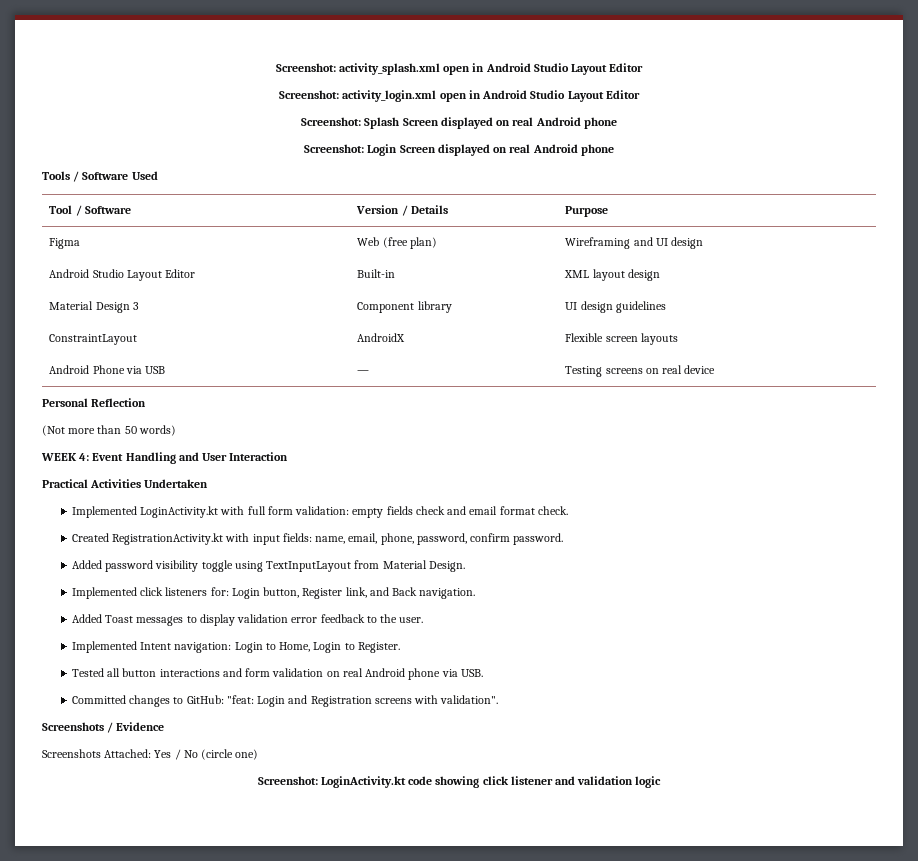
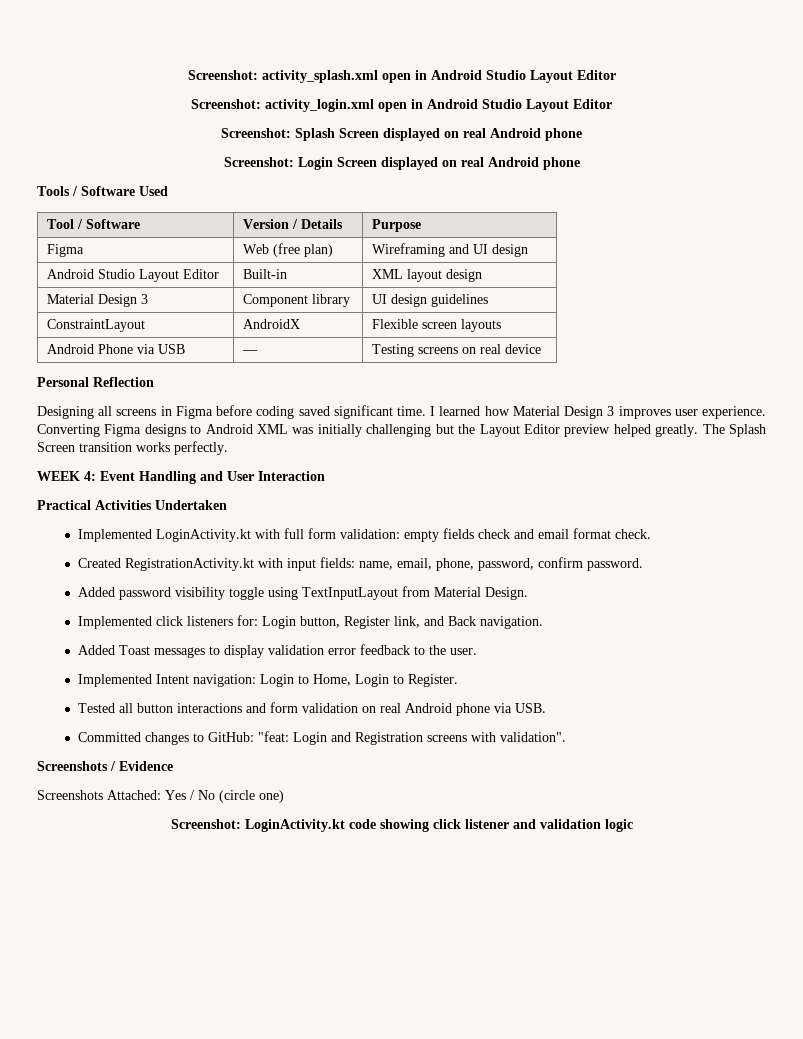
[42,425,176,436] (Not more than 50 words) -> [37,405,766,419] [37,424,766,437] [37,441,228,455] Designing all screens in Figma before coding saved significant time. I learned how Material Design 3 improves user experience. Converting Figma designs to Android XML was initially challenging but the Layout Editor preview helped greatly. The Splash Screen transition works perfectly.

